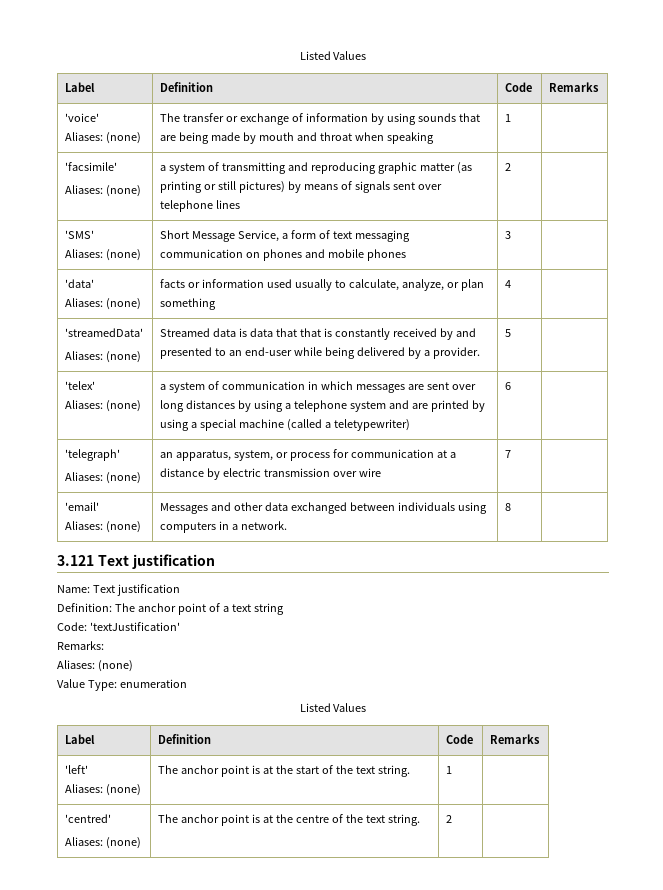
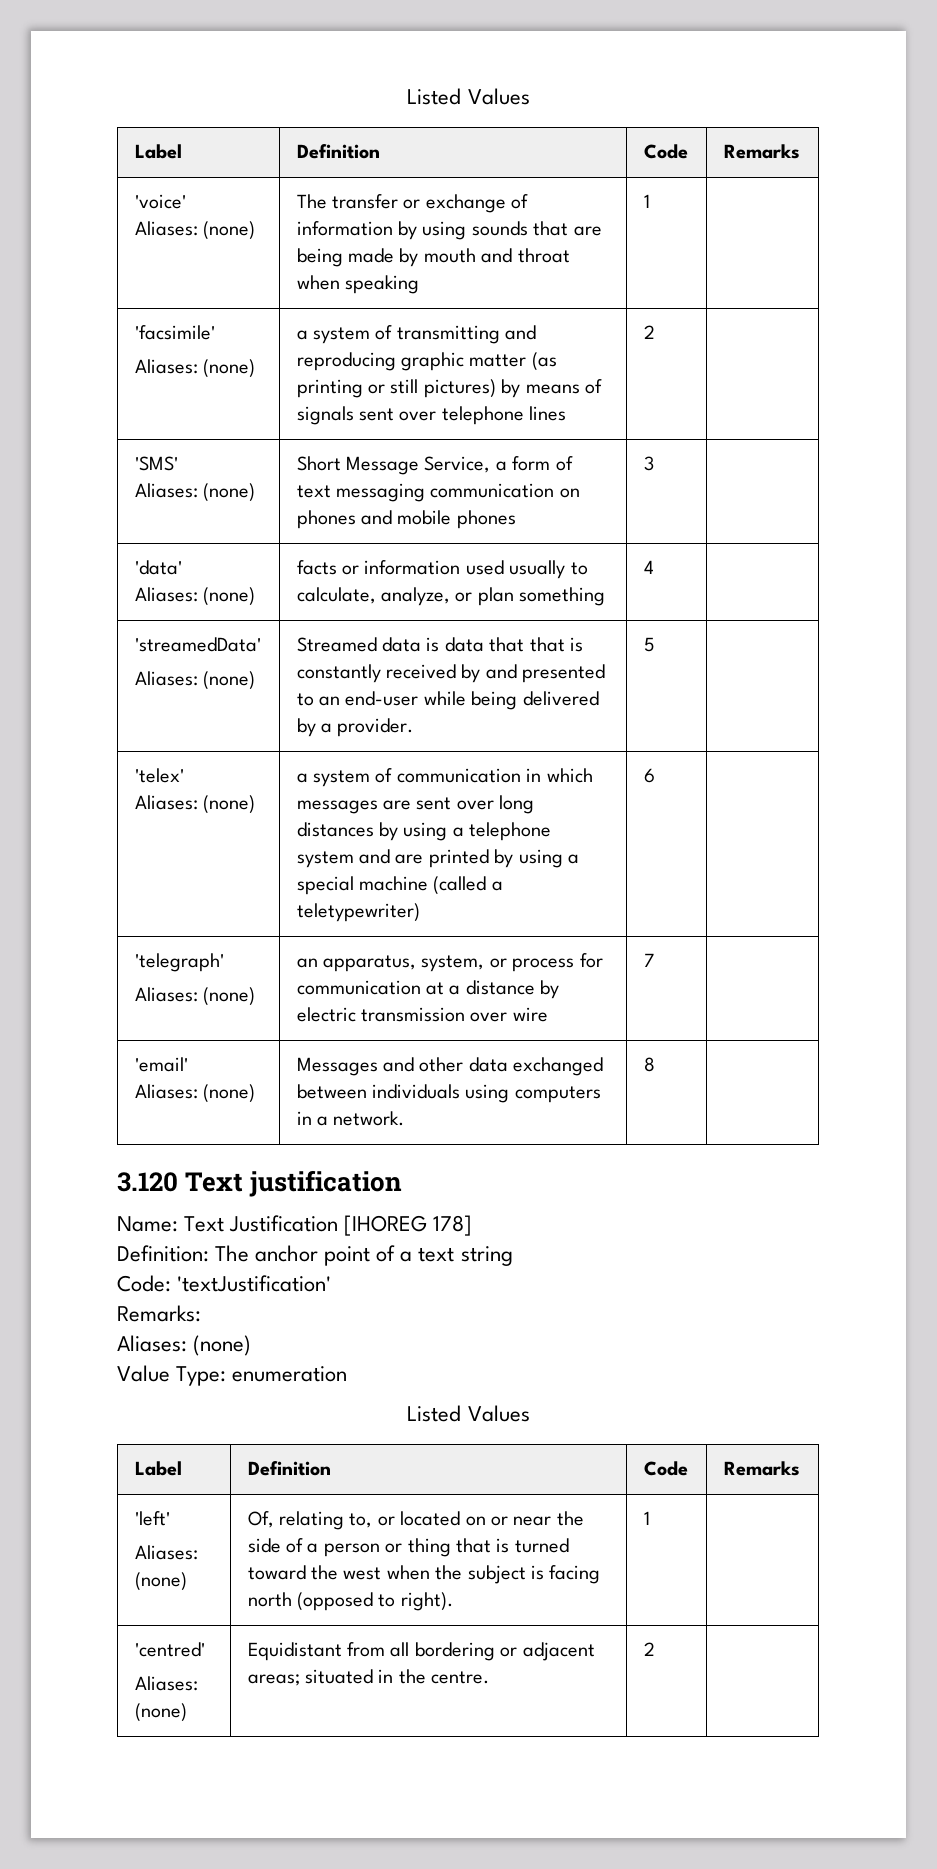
[57,555,94,566] 3.121 -> [117,1172,178,1192] 3.120
[116,584,180,596] justification -> [229,1215,473,1236] Justification [IHOREG 178]
[158,765,410,777] [446,766,453,774] [65,814,112,823] [65,837,141,849] [158,814,420,826] The anchor point is at the start of the text string. | 1 | // 'centred' // Aliases: (none) | The anchor point is at the centre of the text string. -> [247,1511,584,1530] [247,1538,569,1557] [247,1565,601,1584] [247,1592,453,1611] [643,1511,650,1525] [134,1642,205,1657] [134,1676,198,1691] [134,1703,187,1722] [247,1642,595,1661] [247,1669,490,1686] Of, relating to, or located on or near the side of a person or thing that is turned toward the west when the subject is facing north (opposed to right). | 1 | // 'centred' // Aliases: (none) | Equidistant from all bordering or adjacent areas; situated in the centre.

